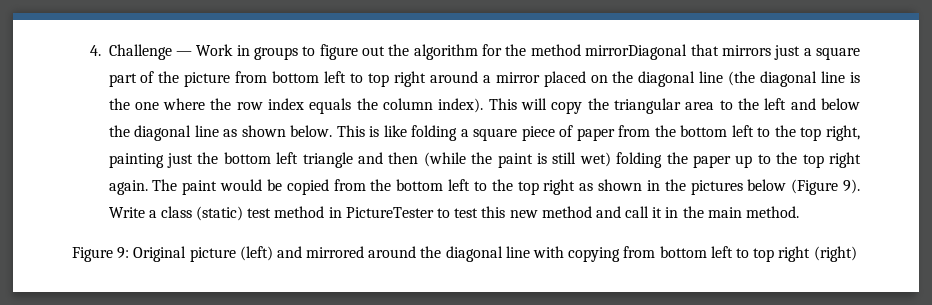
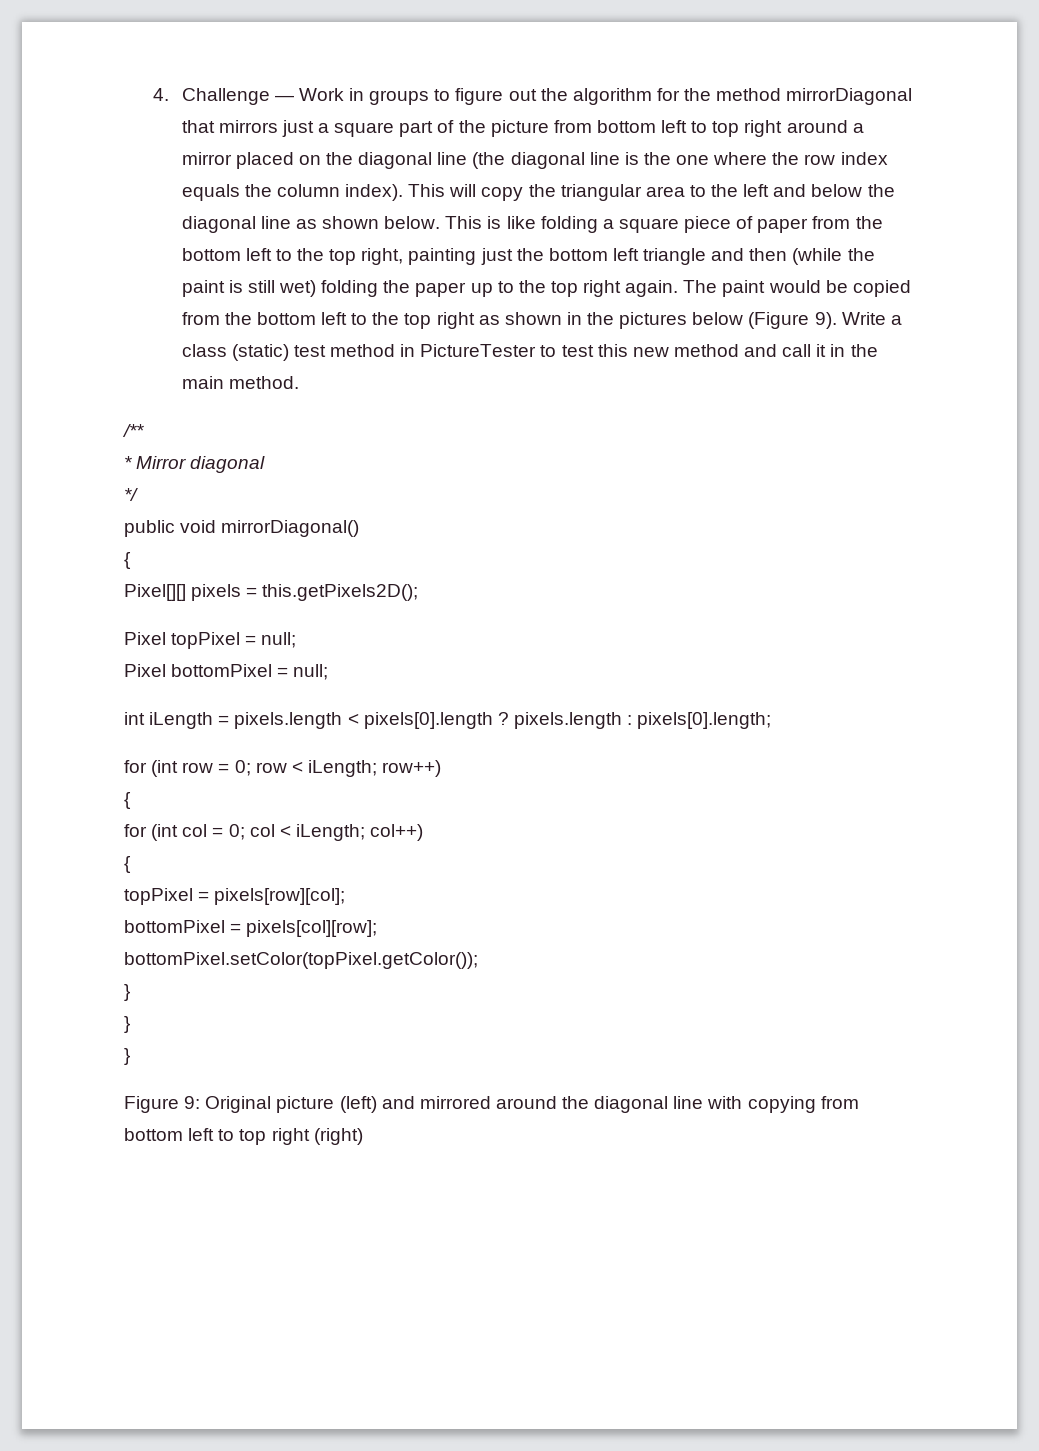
(800, 212) none -> [122,424,144,437] [124,456,266,473] [124,488,138,501] [124,520,360,537] [124,552,131,569] [124,584,419,601] [124,632,297,649] [124,664,329,680] [124,712,772,729] [124,760,442,777] [124,792,131,809] [124,824,424,841] [124,856,131,873] [124,888,346,905] [124,920,378,937] [124,952,478,969] [124,984,130,1001] [124,1016,130,1033] [124,1048,130,1065] // /** // * Mirror diagonal // */ // public void mirrorDiagonal() // { // Pixel[][] pixels = this.getPixels2D(); // Pixel topPixel = null; // Pixel bottomPixel = null; // int iLength = pixels.length < pixels[0].length ? pixels.length : pixels[0].length; // for (int row = 0; row < iLength; row++) // { // for (int col = 0; col < iLength; col++) // { // topPixel = pixels[row][col]; // bottomPixel = pixels[col][row]; // bottomPixel.setColor(topPixel.getColor()); // } // } // }

